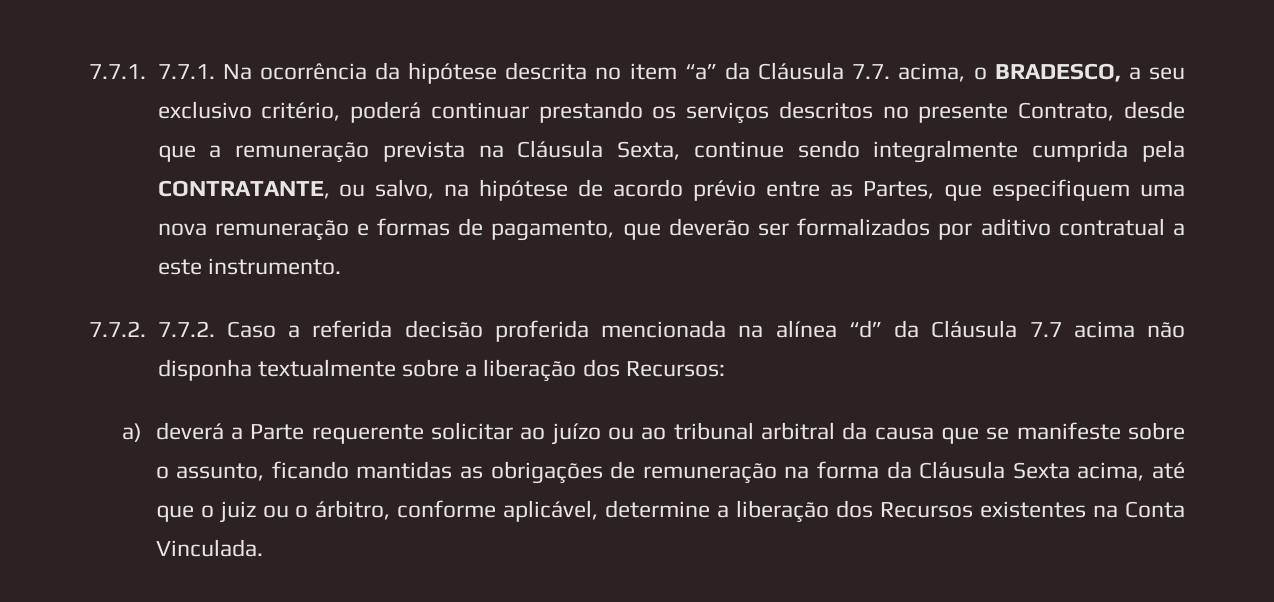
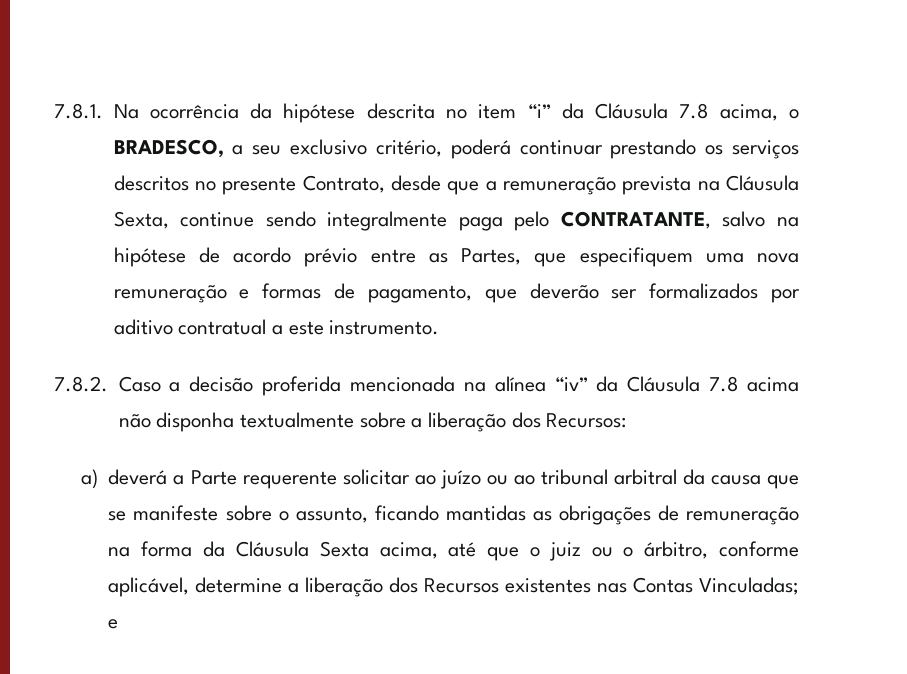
[89,64,215,79] 7.7.1. 7.7.1. -> [54,103,103,119] 7.8.1.
[684,62,891,80] “a” da Cláusula 7.7. -> [527,103,709,119] “i” da Cláusula 7.8
[1032,140,1185,162] [157,179,435,199] cumprida pela CONTRATANTE, ou salvo, -> [458,211,766,231] paga pelo CONTRATANTE, salvo
[89,321,215,337] 7.7.2. 7.7.2. -> [54,376,108,392] 7.8.2.
[312,320,393,338] referida -> (181, 387) none
[848,320,1062,338] “d” da Cláusula 7.7 -> [554,376,739,392] “iv” da Cláusula 7.8
[1093,501,1186,518] [155,539,263,557] na Conta Vinculada. -> [597,577,800,595] [108,619,119,629] nas Contas Vinculadas; e

